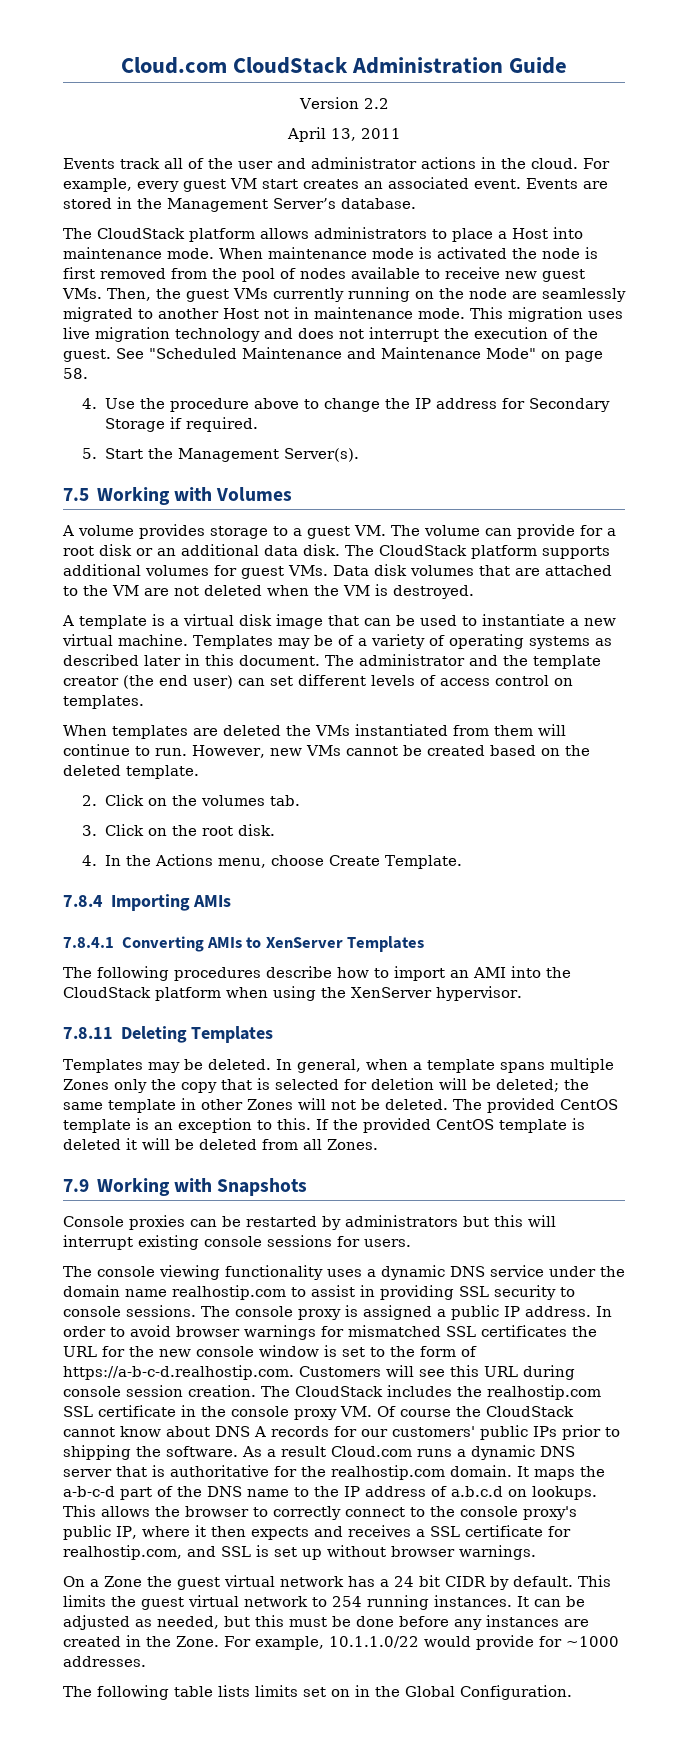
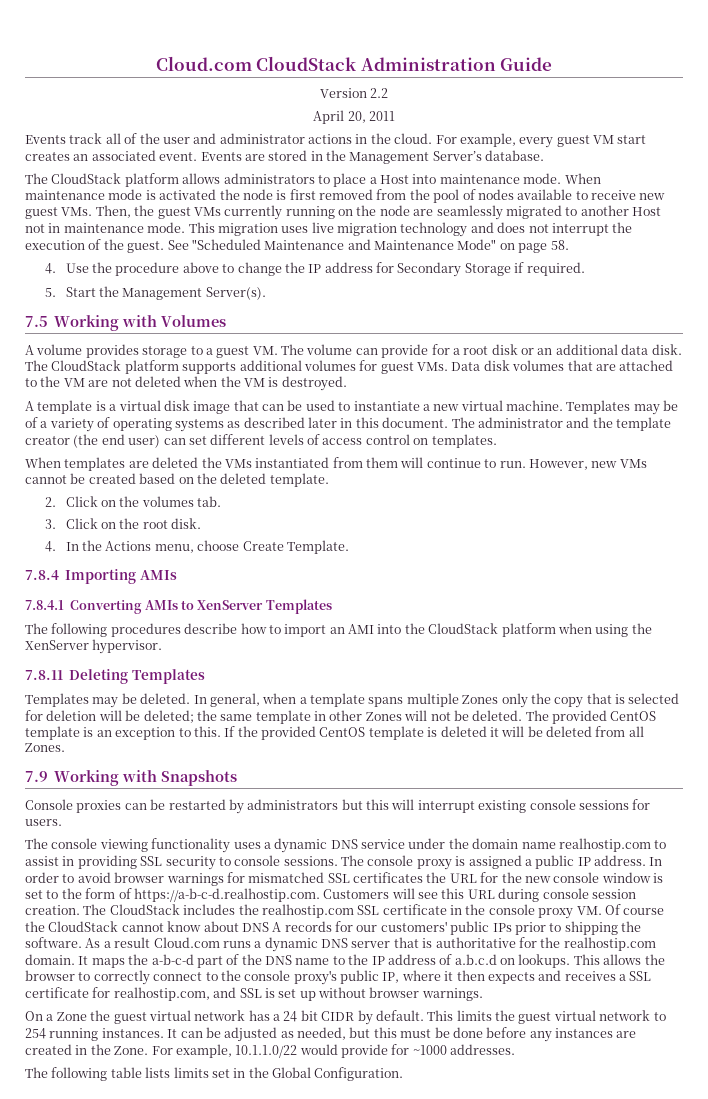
[330,128,356,141] 13, -> [347,111,366,123] 20,
[331,1689,350,1697] on -> (230, 1073) none

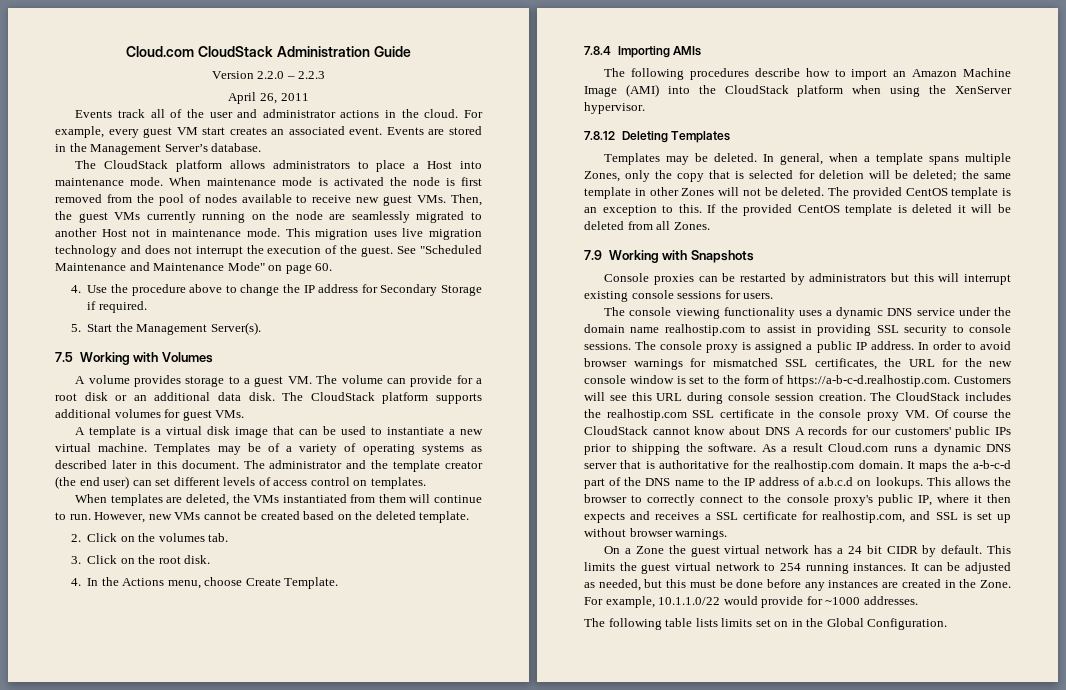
[370,88,389,98] 2.2 -> [257,71,326,79] 2.2.0 – 2.2.3
[347,111,366,123] 20, -> [260,93,277,104] 26,
[550,240,569,250] 58. -> [315,263,333,271] 60.
[451,360,674,371] [25,376,347,391] Data disk volumes that are attached to the VM are not deleted when the VM is destroyed. -> (245, 414) none
[152,457,199,468] deleted -> [186,494,230,506] deleted,
[25,599,332,614] // 7.8.4.1 Converting AMIs to XenServer Templates -> (701, 51) none
[348,624,374,634] AMI -> [912,68,1011,77] [584,84,659,97] Amazon Machine Image (AMI)
[25,670,63,680] 7.8.11 -> [584,131,615,140] 7.8.12
[462,695,499,704] Zones -> [584,171,620,182] Zones,
[353,872,423,883] certificates -> [814,358,877,370] certificates,
(230, 1073) none -> [774,621,789,627] on

